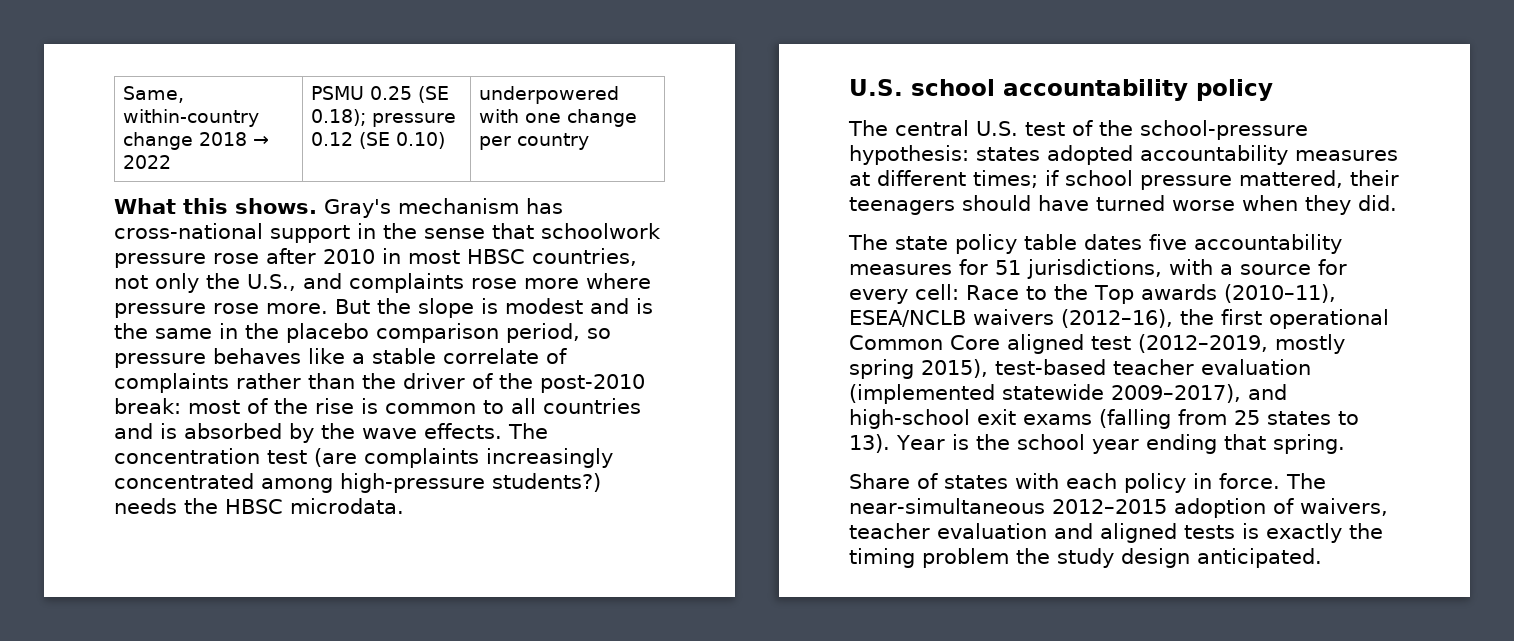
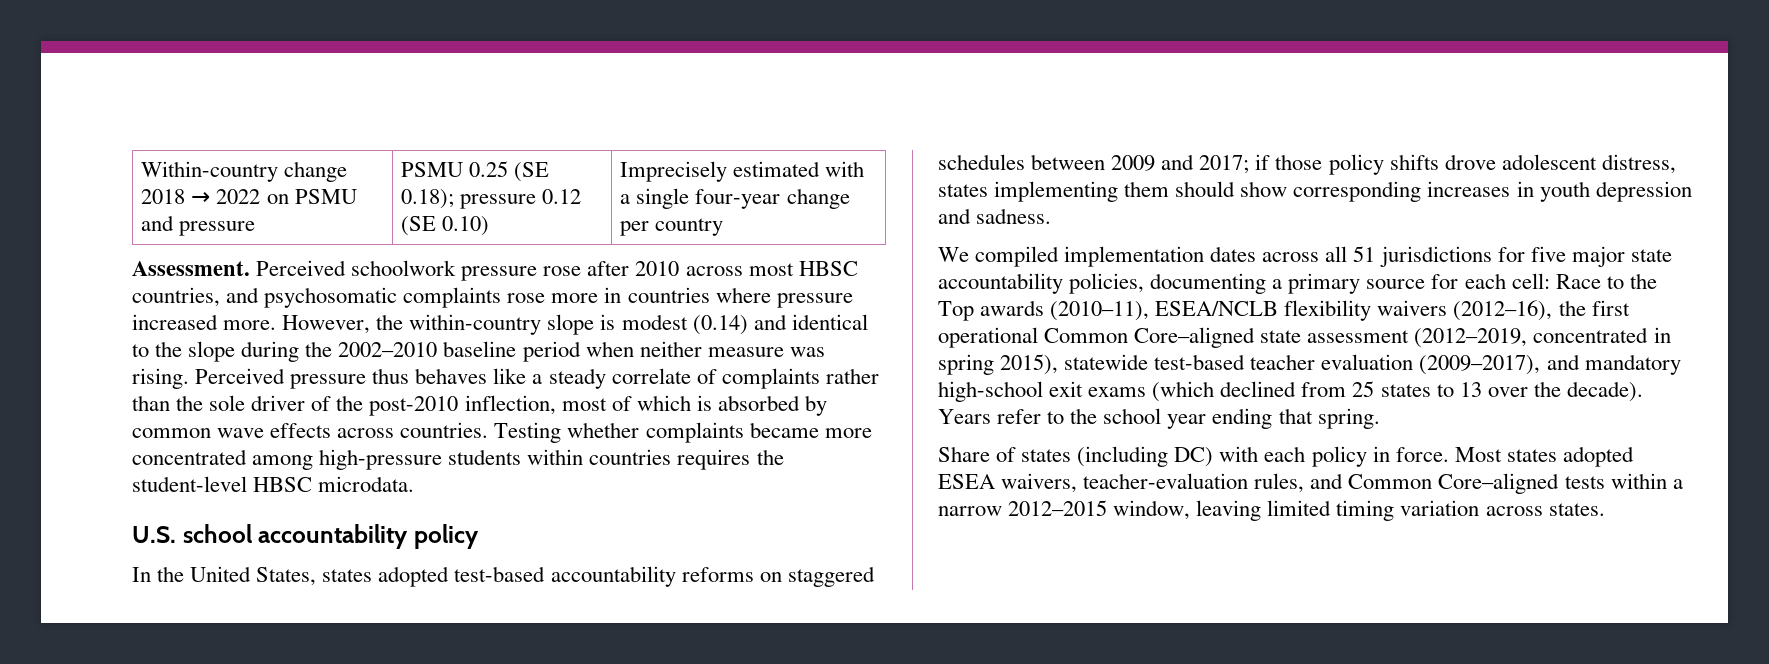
[122,86,184,103] [122,109,259,127] Same, within-country -> [141,161,279,182] Within-country
(171, 162) none -> [266,189,357,204] [141,215,256,236] on PSMU and pressure
[478,86,619,104] [478,109,637,127] [478,133,589,150] [114,198,563,218] [114,223,534,243] underpowered with one change per country // What this shows. Gray's mechanism has cross-national support in the sense that -> [620,161,865,182] [620,188,850,209] [620,218,724,236] [132,260,347,276] Imprecisely estimated with a single four-year change per country // Assessment. Perceived
[382,248,401,264] in -> [685,266,743,276] across
[114,273,651,293] [114,298,653,318] [114,323,611,343] [114,353,206,368] not only the U.S., and complaints rose more where pressure rose more. But the slope is modest and is the same in the placebo comparison period, so pressure -> [226,287,853,308] [132,314,868,335] [132,341,825,362] [132,368,410,389] and psychosomatic complaints rose more in countries where pressure increased more. However, the within-country slope is modest (0.14) and identical to the slope during the 2002–2010 baseline period when neither measure was rising. Perceived pressure thus
[371,348,436,364] stable -> [548,368,606,389] steady
(396, 381) none -> [209,395,246,411] sole
[114,398,181,414] break: -> [464,395,556,415] inflection,
[274,398,641,414] [114,423,548,443] [114,448,613,468] [114,473,601,493] [114,498,218,514] the rise is common to all countries and is absorbed by the wave effects. The concentration test (are complaints increasingly concentrated among high-pressure students?) needs the -> [636,395,827,416] [132,422,872,443] [132,449,784,470] [132,476,247,492] which is absorbed by common wave effects across countries. Testing whether complaints became more concentrated among high-pressure students within countries requires the student-level
[848,120,1308,140] [849,145,1398,165] [849,170,1399,190] [849,195,1397,215] [848,234,1342,254] [849,259,1233,279] The central U.S. test of the school-pressure hypothesis: states adopted accountability measures at different times; if school pressure mattered, their teenagers should have turned worse when they did. // The state policy table dates five accountability measures for 51 jurisdictions, with a -> [132,566,875,587] [938,154,1676,175] [938,181,1692,202] [938,208,1052,224] [938,246,1672,267] [938,273,1361,294] In the United States, states adopted test-based accountability reforms on staggered schedules between 2009 and 2017; if those policy shifts drove adolescent distress, states implementing them should show corresponding increases in youth depression and sadness. // We compiled implementation dates across all 51 jurisdictions for five major state accountability policies, documenting a primary
[849,289,908,304] every -> [1464,273,1506,289] each
(966, 318) none -> [1284,300,1372,321] flexibility
[950,334,1345,354] Core aligned test (2012–2019, mostly -> [1134,327,1671,348] Core–aligned state assessment (2012–2019, concentrated in
(988, 368) none -> [1064,354,1149,370] statewide
[849,384,1287,404] (implemented statewide 2009–2017), and -> [1419,354,1681,375] (2009–2017), and mandatory
[1099,409,1171,429] (falling -> [1152,381,1297,402] (which declined
[849,434,969,453] 13). Year is -> [1459,381,1643,402] [938,409,1065,424] 13 over the decade). Years refer to
(1008, 482) none -> [1077,446,1214,467] (including DC)
[1286,473,1326,489] [849,498,1388,518] [849,523,1383,543] [849,548,1322,568] The near-simultaneous 2012–2015 adoption of waivers, teacher evaluation and aligned tests is exactly the timing problem the study design anticipated. -> [1454,446,1634,467] [938,473,1683,494] [938,500,1605,521] Most states adopted ESEA waivers, teacher-evaluation rules, and Common Core–aligned tests within a narrow 2012–2015 window, leaving limited timing variation across states.

